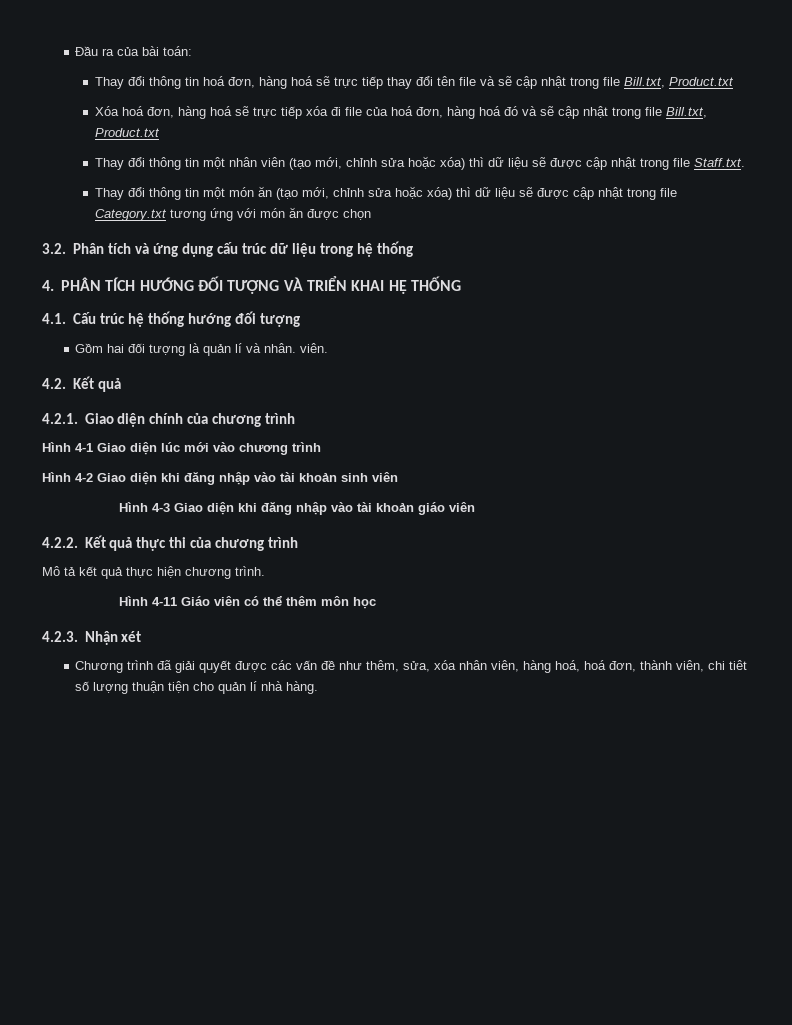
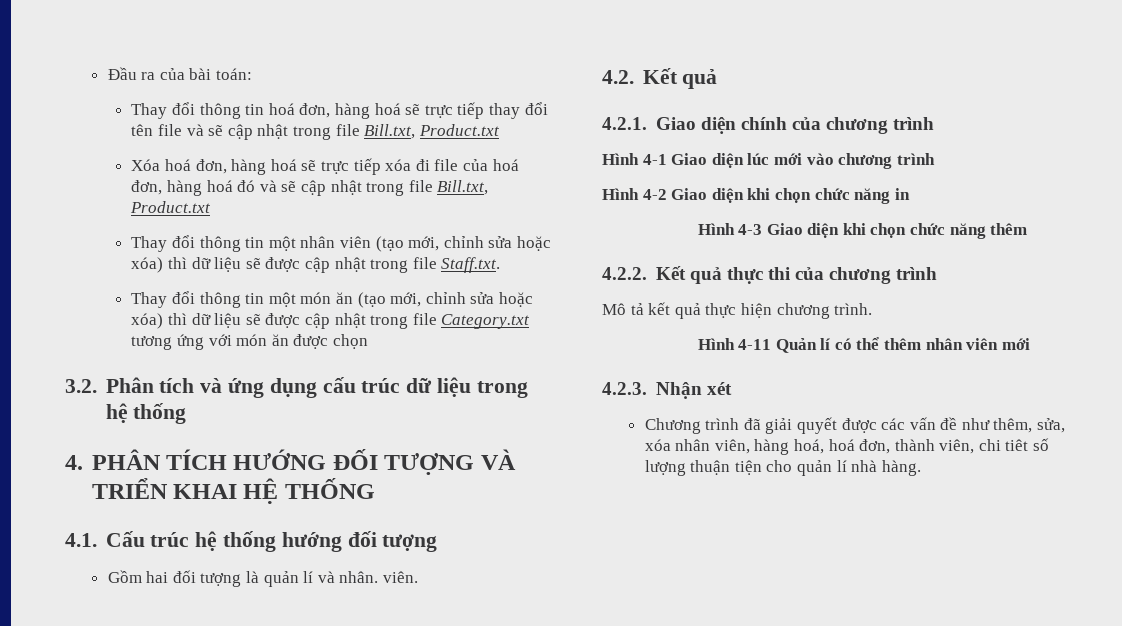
[184,472,398,485] đăng nhập vào tài khoản sinh viên -> [774,188,910,204] chọn chức năng in
[260,502,475,515] đăng nhập vào tài khoản giáo viên -> [870,223,1028,239] chọn chức năng thêm
[180,596,240,606] Giáo viên -> [775,338,831,353] Quản lí
[320,596,376,609] môn học -> [925,338,1030,350] nhân viên mới

